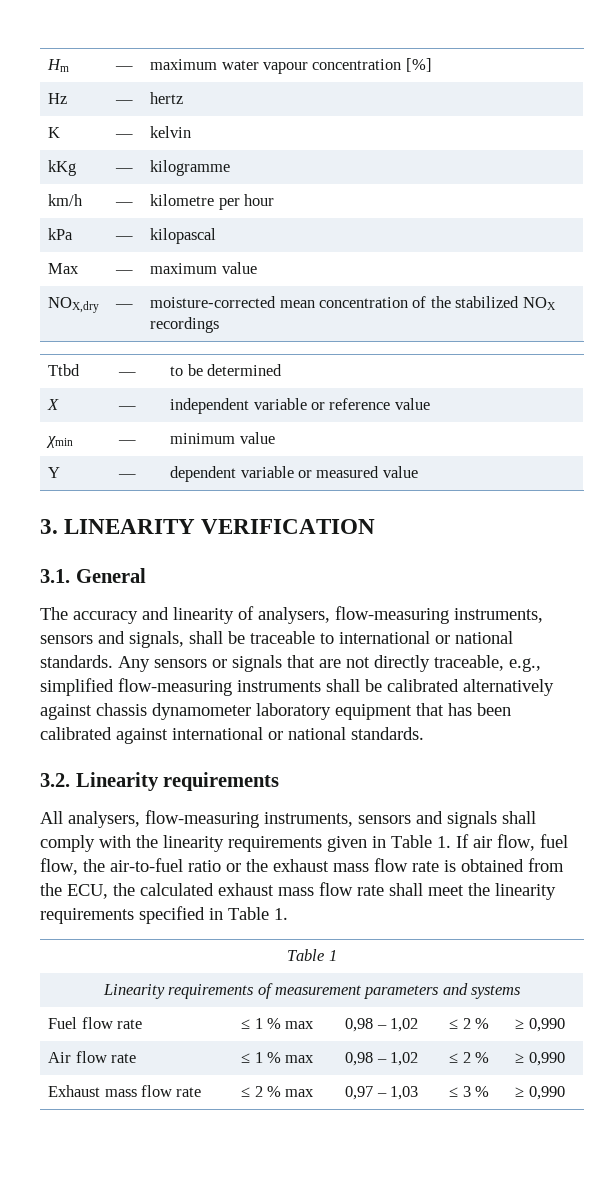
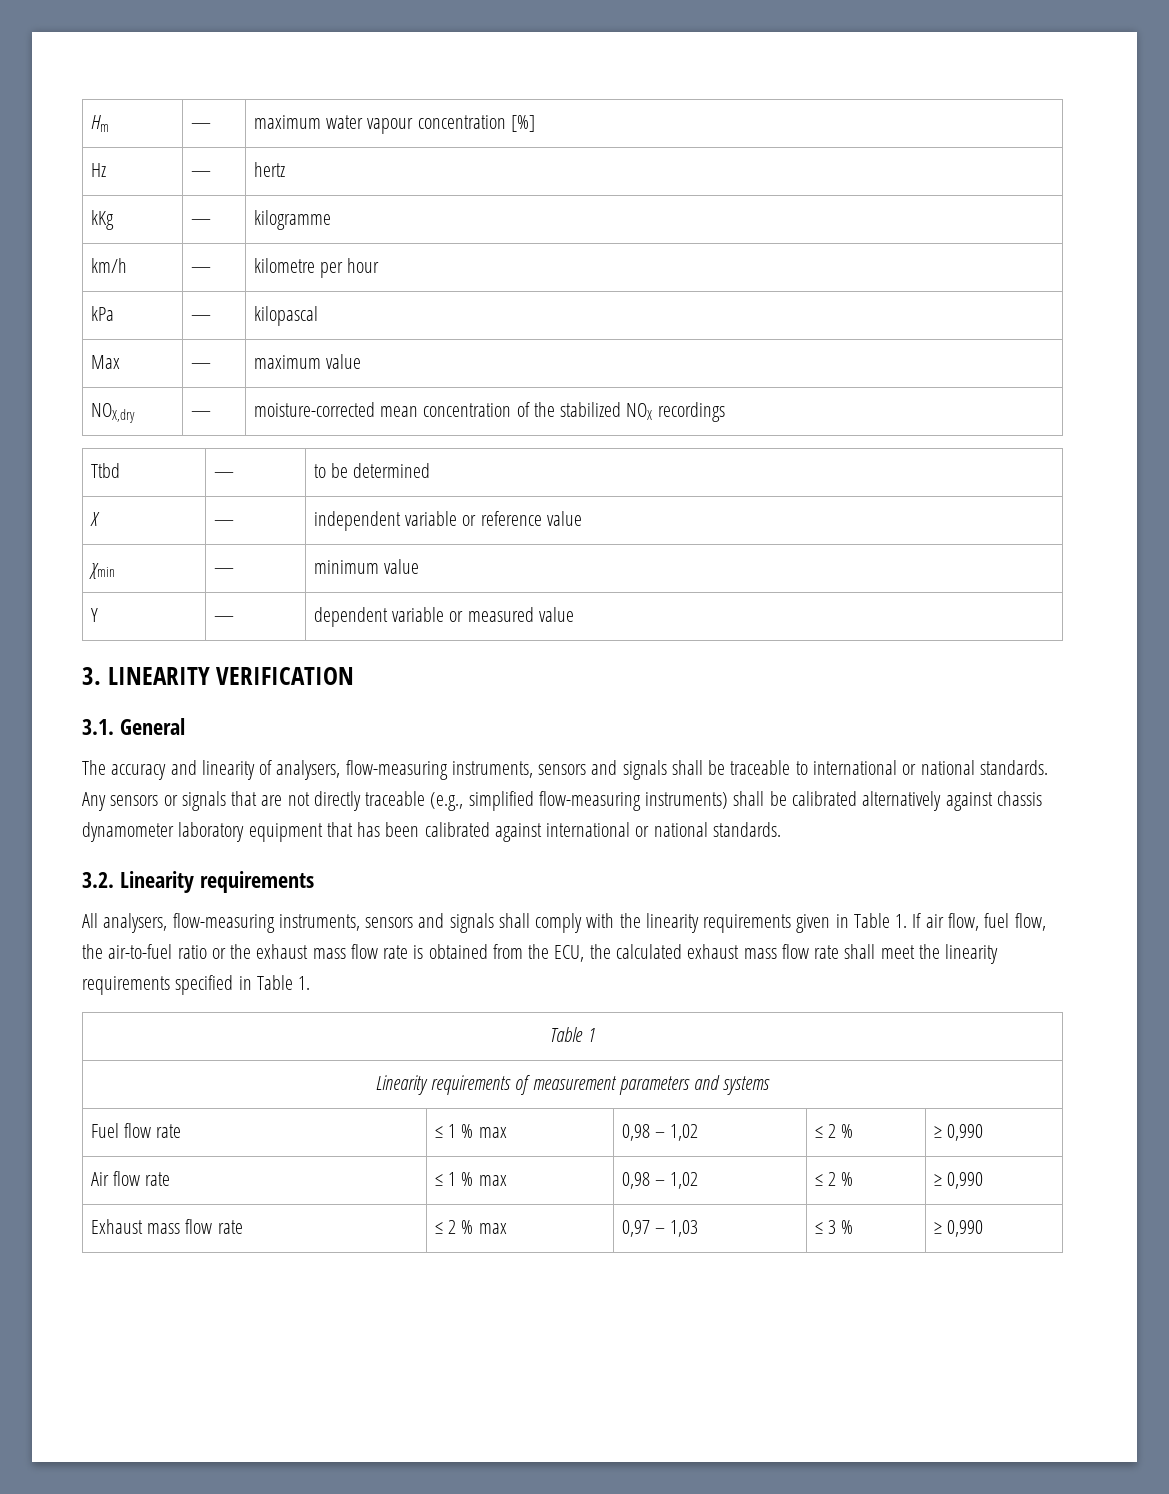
[48,127,61,138] [115,134,134,138] [150,126,192,138] // K | — | kelvin -> (285, 169) none
[129,631,184,648] signals, -> [622,760,667,780] signals
[434,655,541,672] traceable, e.g., -> [365,791,464,811] traceable (e.g.,
[237,680,321,692] instruments -> [645,792,729,809] instruments)

